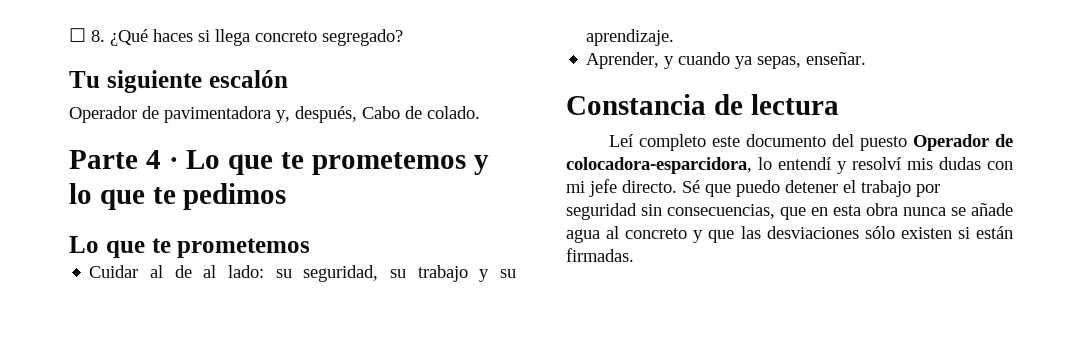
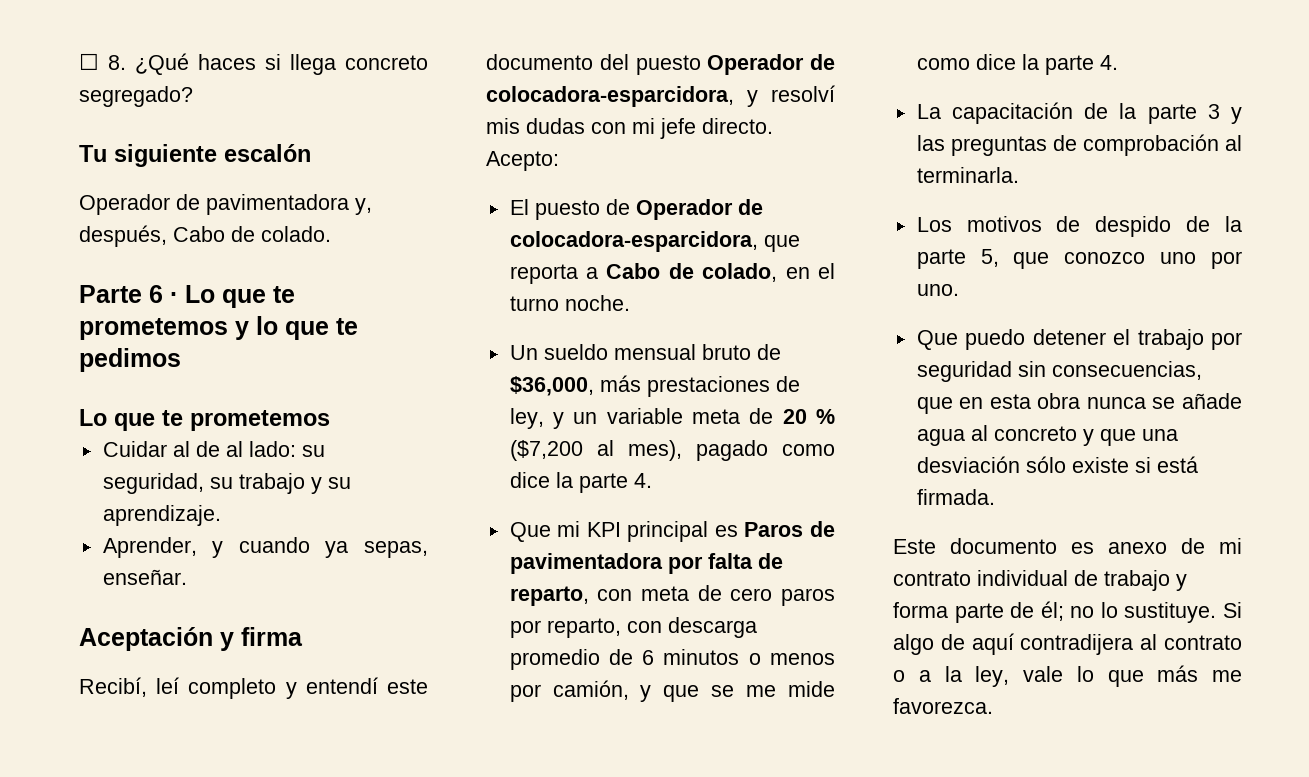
[145,150,161,169] 4 -> [149,285,163,303] 6
[566,94,839,115] [609,134,707,151] Constancia de lectura // Leí completo -> [79,627,303,651] [79,677,378,699] Aceptación y firma // Recibí, leí completo y entendí
[758,157,831,170] lo entendí -> (734, 96) none
[682,180,731,197] Sé que -> [486,151,559,171] [509,199,763,220] [509,231,800,252] [509,263,835,284] [509,295,630,311] [509,344,781,360] [509,375,800,397] [509,408,835,429] [509,440,835,461] [509,472,652,493] [509,521,835,542] [509,553,783,574] [509,585,835,606] [509,617,757,638] [509,649,835,670] [509,680,835,702] [916,54,1118,75] [916,102,1242,124] [916,134,1242,156] [916,167,1019,183] [916,216,1242,237] [916,249,1242,269] [916,284,959,296] [916,330,958,350] Acepto: // El puesto de Operador de colocadora-esparcidora, que reporta a Cabo de colado, en el turno noche. // Un sueldo mensual bruto de $36,000, más prestaciones de ley, y un variable meta de 20 % ($7,200 al mes), pagado como dice la parte 4. // Que mi KPI principal es Paros de pavimentadora por falta de reparto, con meta de cero paros por reparto, con descarga promedio de 6 minutos o menos por camión, y que se me mide como dice la parte 4. // La capacitación de la parte 3 y las preguntas de comprobación al terminarla. // Los motivos de despido de la parte 5, que conozco uno por uno. // Que
[740,226,1014,239] [566,248,634,262] las desviaciones sólo existen si están firmadas. -> [1141,429,1178,441] [916,456,1198,473] [916,489,995,505] [893,538,1242,554] [893,570,1187,591] [893,601,1242,623] [893,633,1242,655] [893,665,1242,687] [893,698,993,714] una desviación sólo existe si está firmada. // Este documento es anexo de mi contrato individual de trabajo y forma parte de él; no lo sustituye. Si algo de aquí contradijera al contrato o a la ley, vale lo que más me favorezca.

